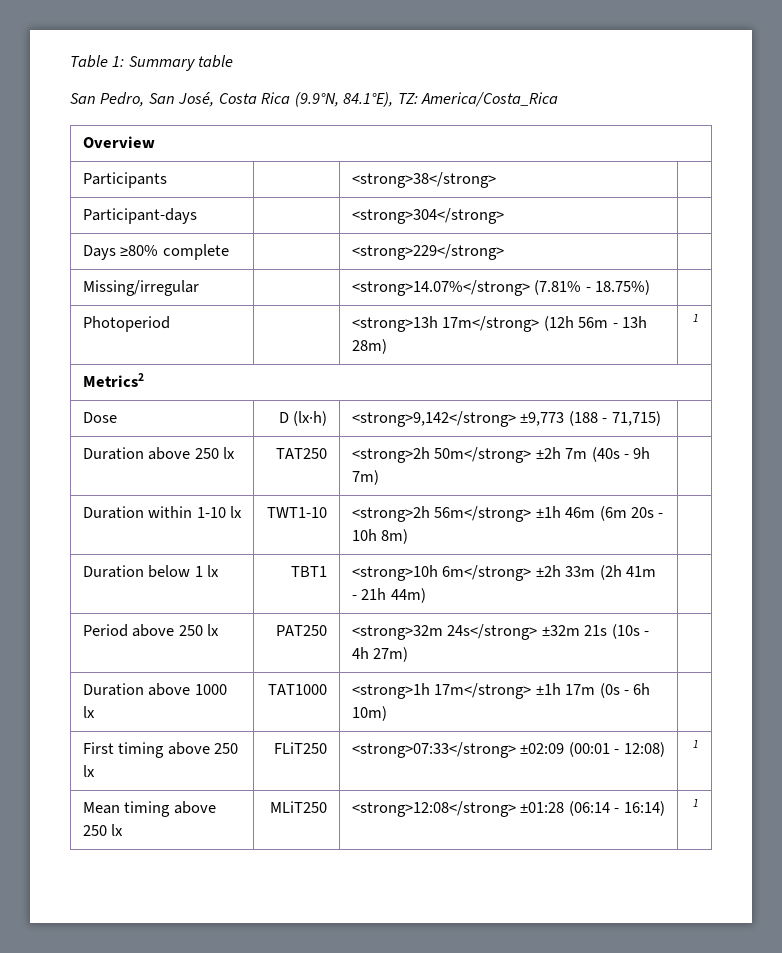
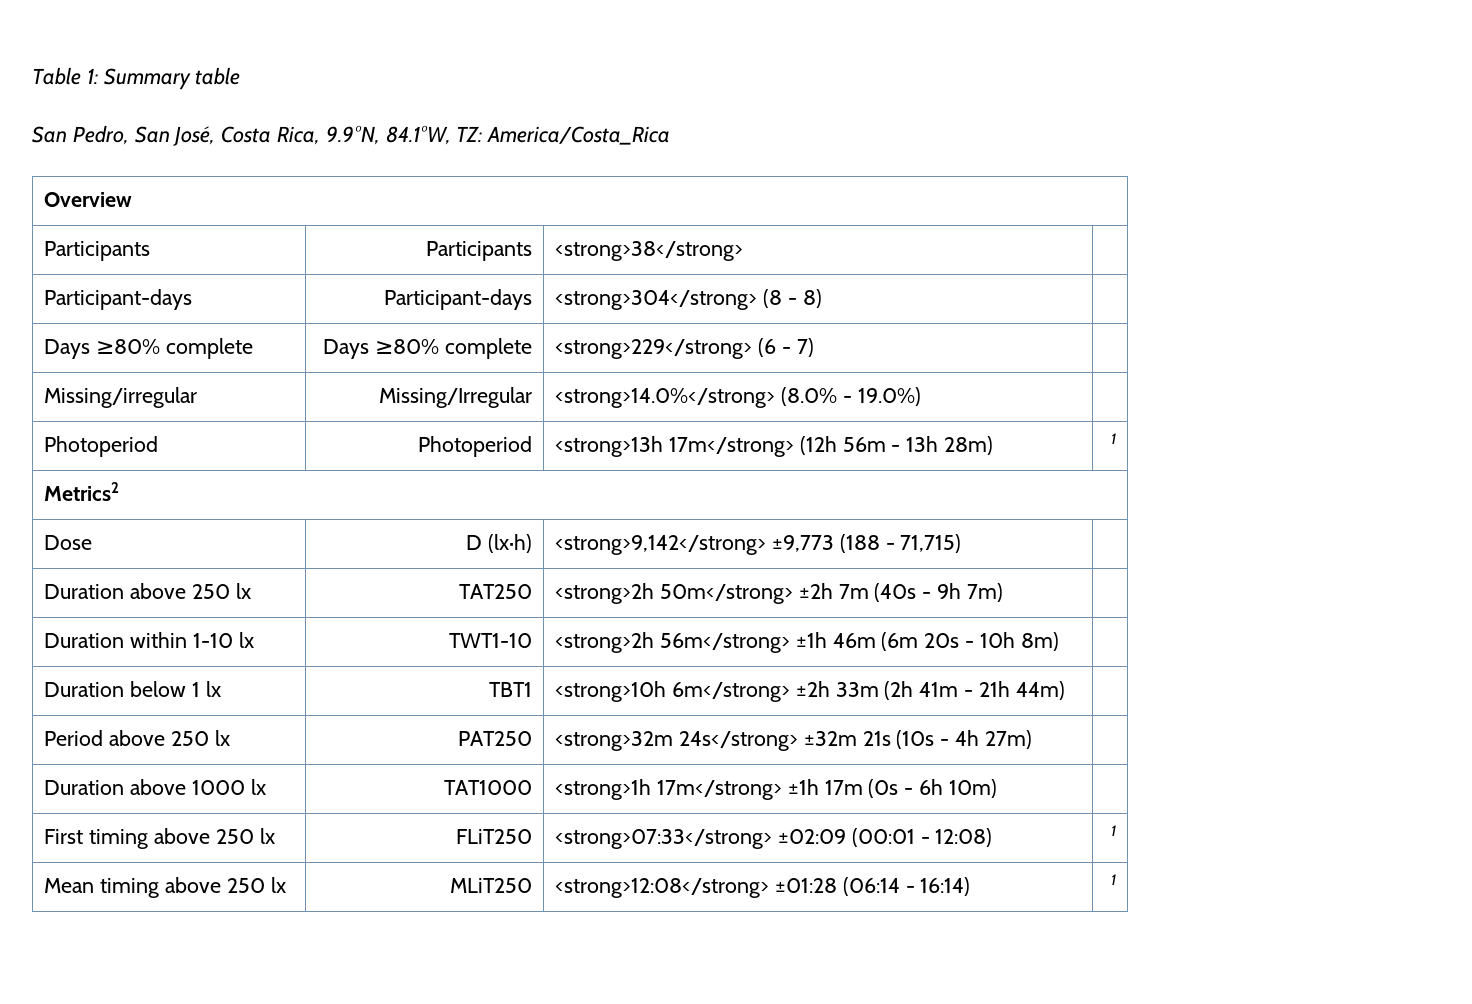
[261,92,394,107] Rica (9.9°N, 84.1°E), -> [277,125,451,145] Rica, 9.9°N, 84.1°W,
(167, 180) none -> [425,241,532,261] Participants
(197, 216) none -> [383,289,532,310] Participant-days
[82,244,229,260] [351,244,504,260] [82,280,199,296] [351,280,651,296] [82,316,170,332] | // Days ≥80% complete | | <strong>229</strong> | // Missing/irregular | | <strong>14.07%</strong> (7.81% - 18.75%) | // Photoperiod | -> [763,289,822,308] [44,338,253,359] [323,338,532,359] [555,338,814,359] [44,387,198,408] [378,387,532,408] [555,387,921,408] [44,436,159,457] [417,436,532,457] (8 - 8) | // Days ≥80% complete | Days ≥80% complete | <strong>229</strong> (6 - 7) | // Missing/irregular | Missing/Irregular | <strong>14.0%</strong> (8.0% - 19.0%) | // Photoperiod | Photoperiod

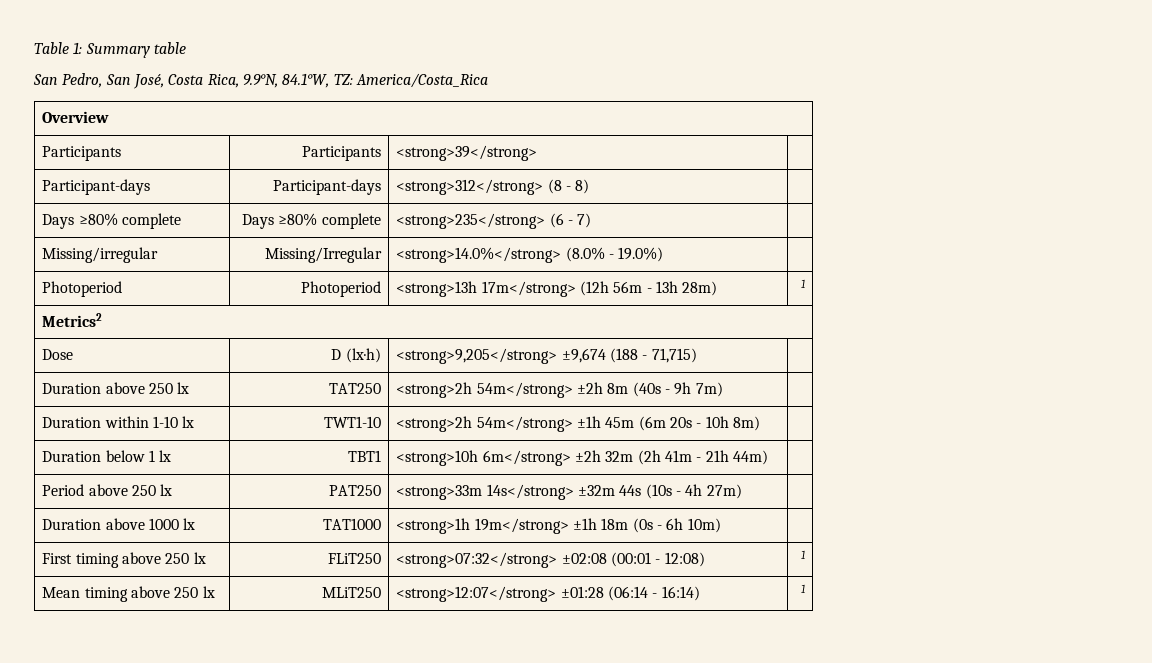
[555,241,744,261] <strong>38</strong> -> [396,145,538,161] <strong>39</strong>
[555,290,758,310] <strong>304</strong> -> [396,179,544,195] <strong>312</strong>
[555,339,753,359] <strong>229</strong> -> [396,213,546,229] <strong>235</strong>
[555,535,835,555] <strong>9,142</strong> ±9,773 -> [396,348,606,364] <strong>9,205</strong> ±9,674
[660,583,869,604] 50m</strong> ±2h 7m -> [476,382,629,398] 54m</strong> ±2h 8m
[660,632,876,653] 56m</strong> ±1h 46m -> [476,416,635,432] 54m</strong> ±1h 45m
[835,682,879,697] 33m -> [605,451,634,462] 32m
[555,731,891,751] <strong>32m 24s</strong> ±32m 21s -> [396,484,642,500] <strong>33m 14s</strong> ±32m 44s
[657,779,863,800] 17m</strong> ±1h 17m -> [474,518,629,534] 19m</strong> ±1h 18m
[555,829,847,849] <strong>07:33</strong> ±02:09 -> [396,552,607,568] <strong>07:32</strong> ±02:08
[555,878,770,898] <strong>12:08</strong> -> [396,586,557,602] <strong>12:07</strong>

